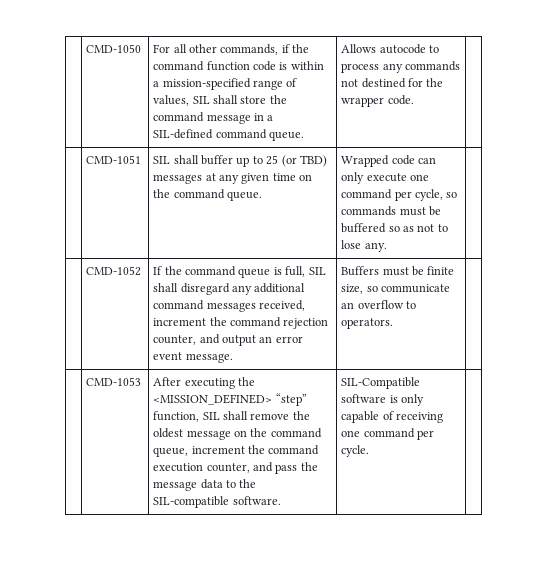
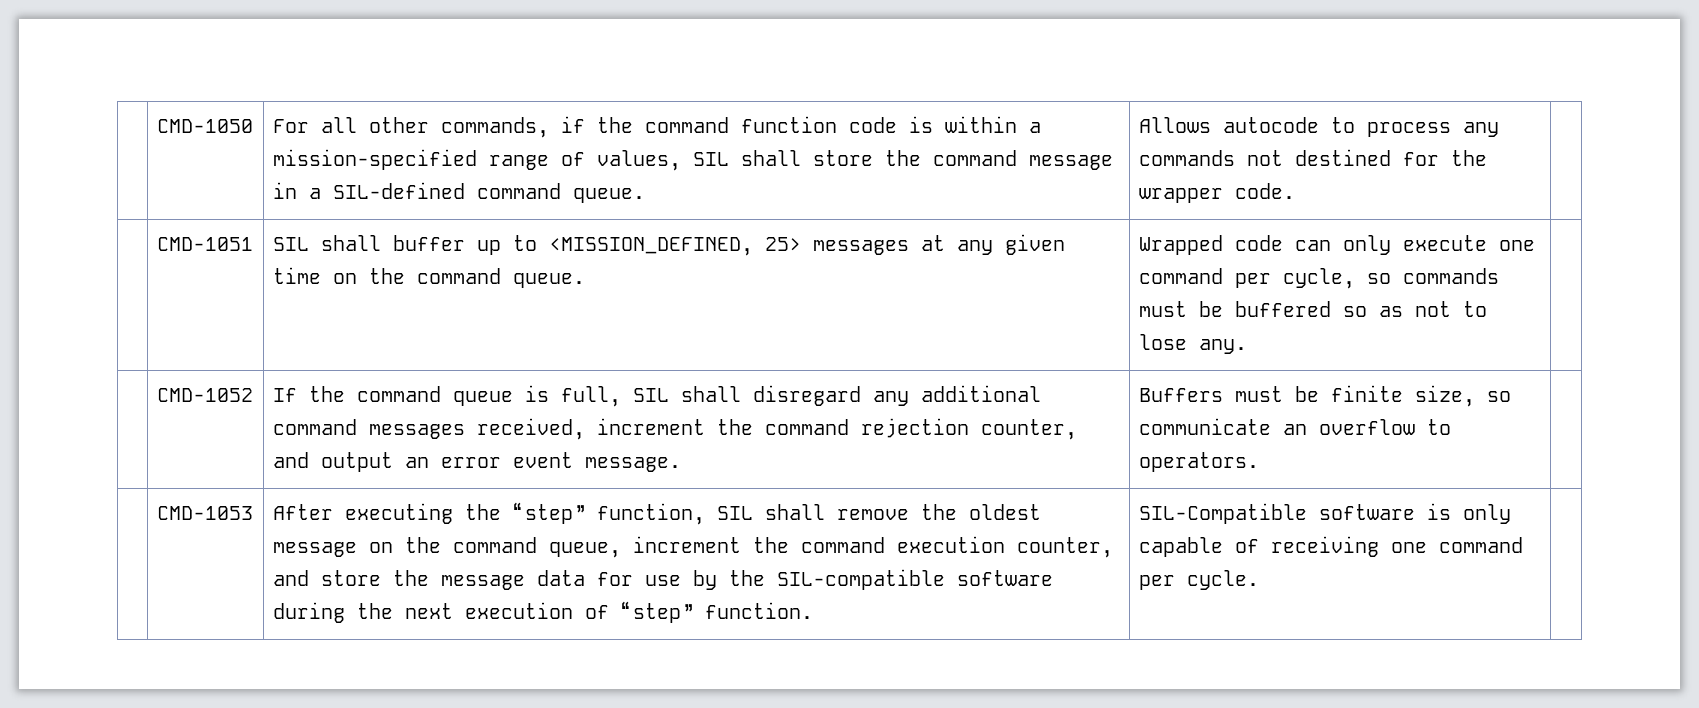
[266,155,327,167] 25 (or TBD) -> [548,237,801,256] <MISSION_DEFINED, 25>
[153,394,273,405] <MISSION_DEFINED> -> (501, 512) none
[275,464,298,474] pass -> [320,570,381,586] store
[226,479,257,488] [153,496,281,508] to the SIL-compatible software. -> [596,569,1053,590] [272,601,813,623] for use by the SIL-compatible software during the next execution of “step” function.

